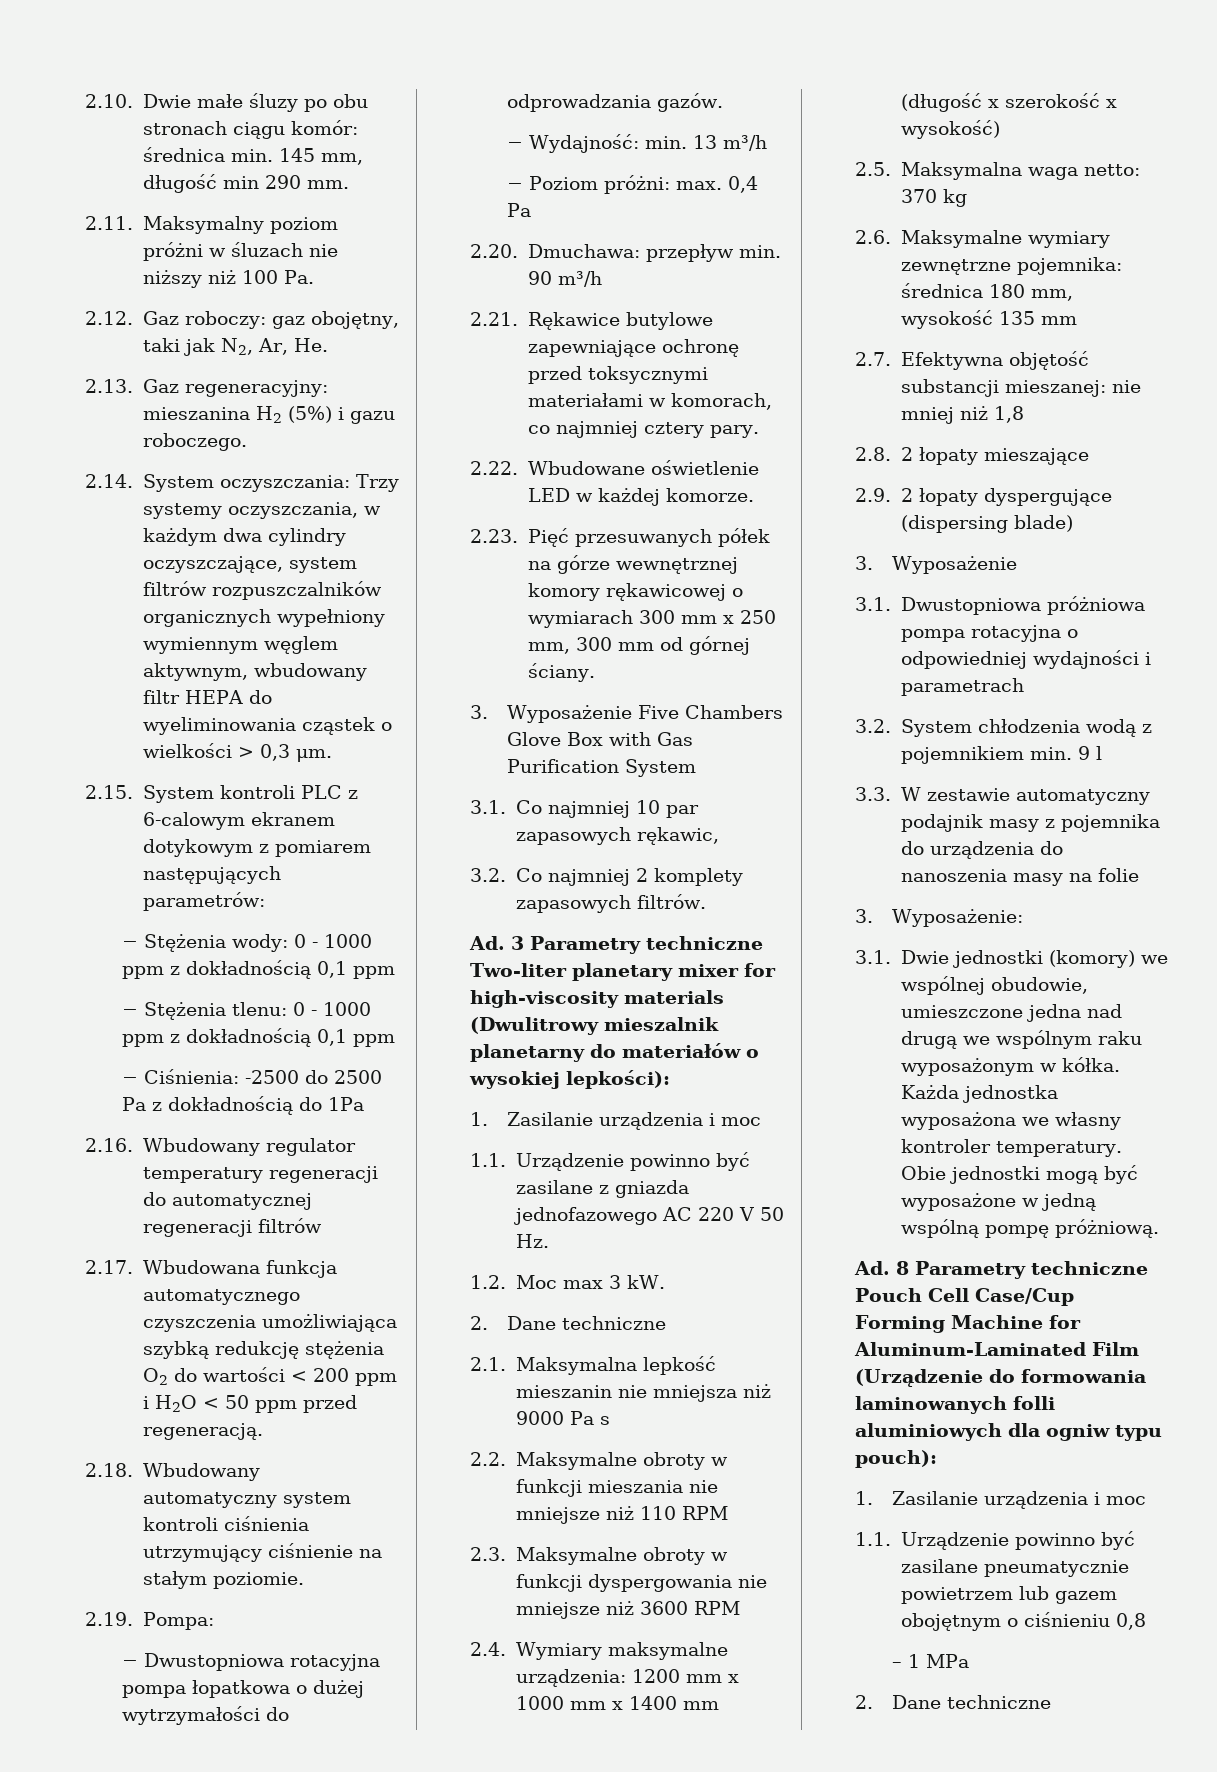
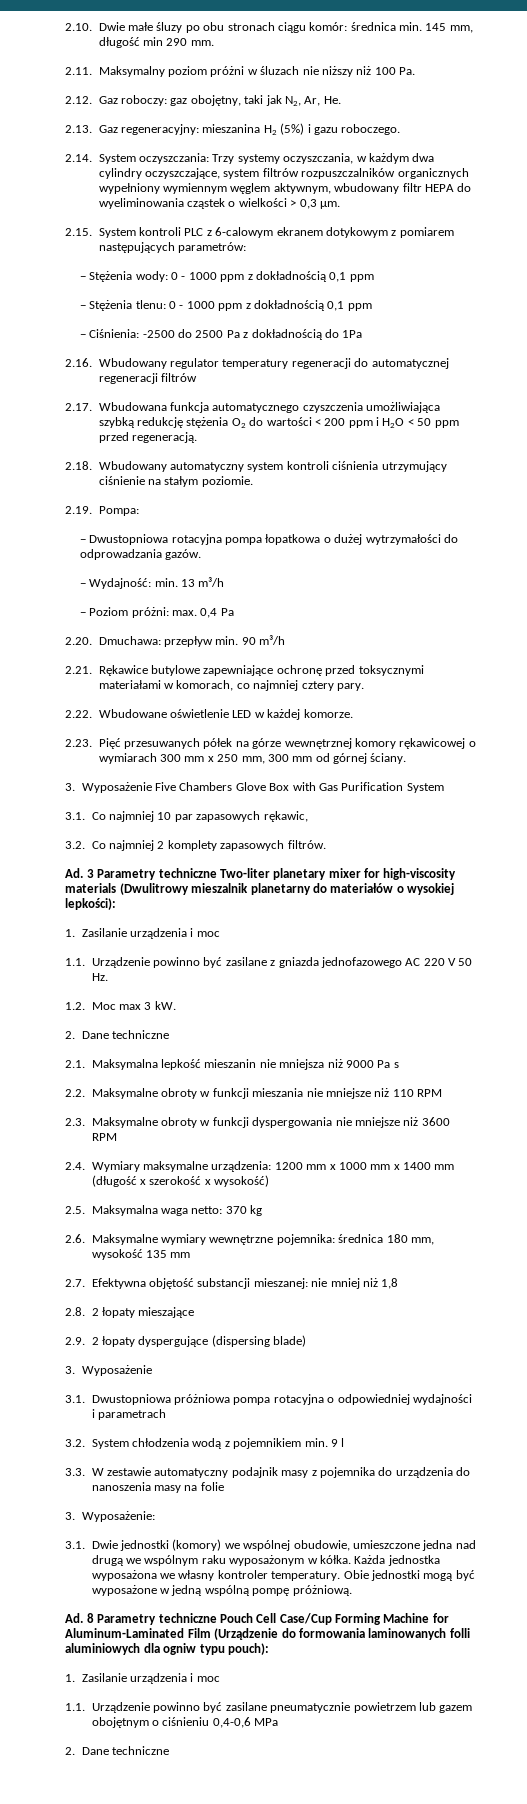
[900,259,1011,275] zewnętrzne -> [209,1235,274,1245] wewnętrzne
[1115,1613,1146,1630] [892,1654,921,1668] 0,8 // – 1 -> [212,1717,251,1728] 0,4-0,6

